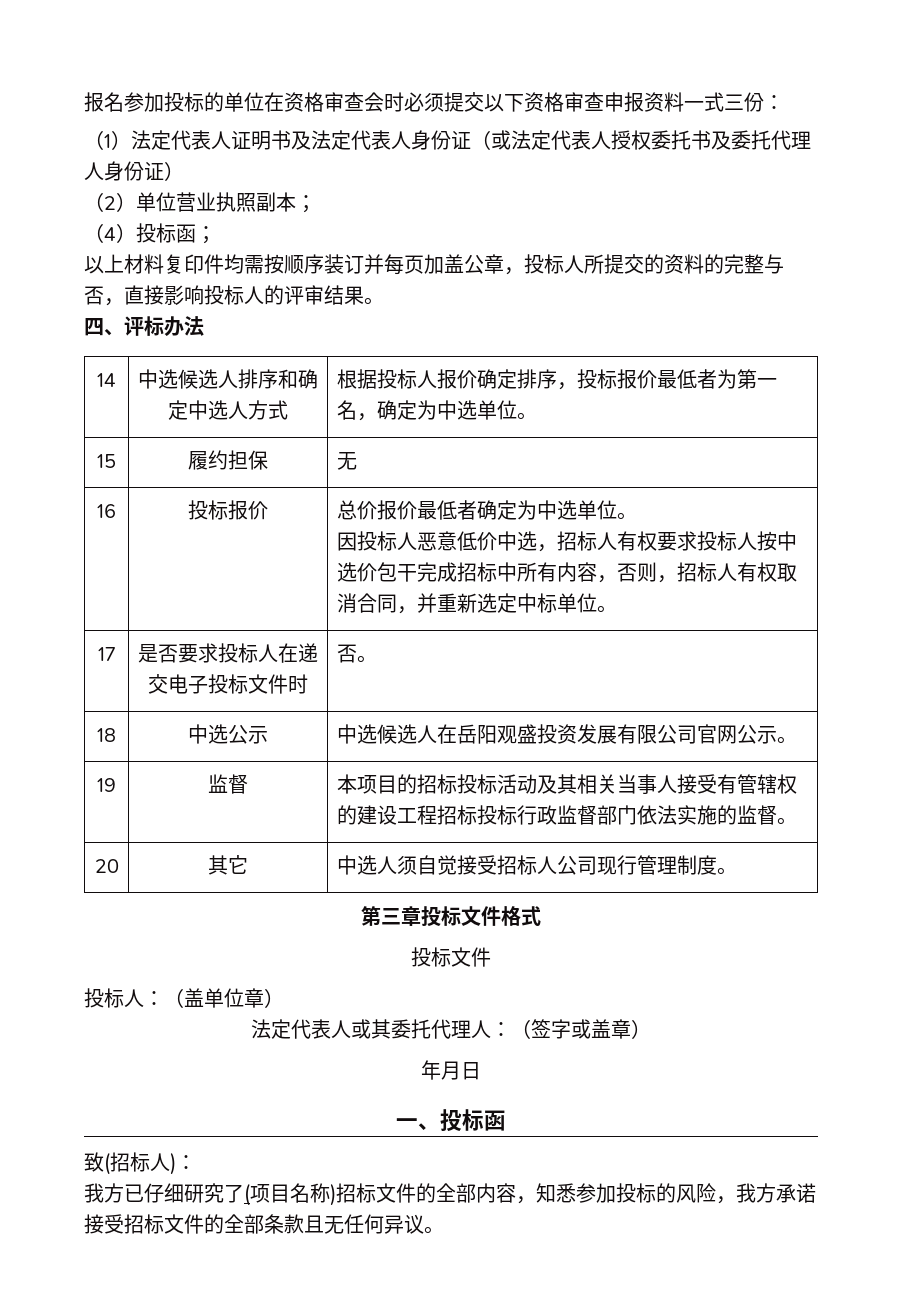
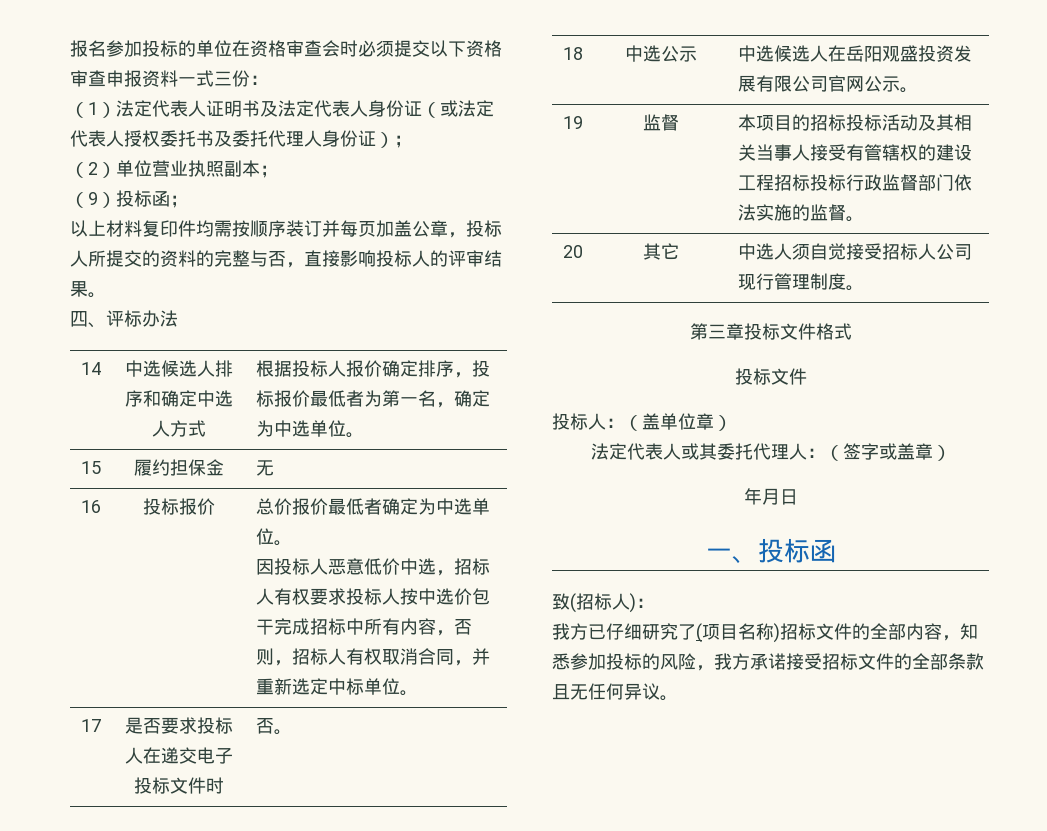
(184, 171) none -> [394,135,412,148] ；
[104,227,116,241] 4 -> [88,192,98,205] 9
(268, 460) none -> [205,459,224,476] 金

